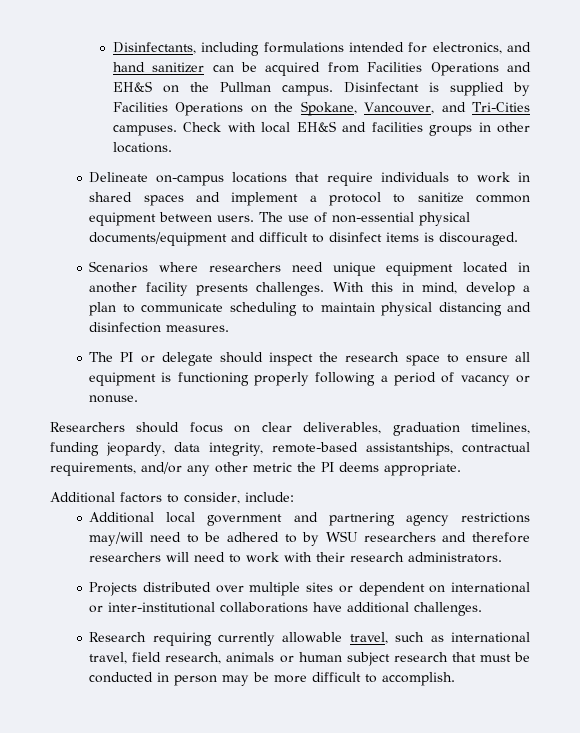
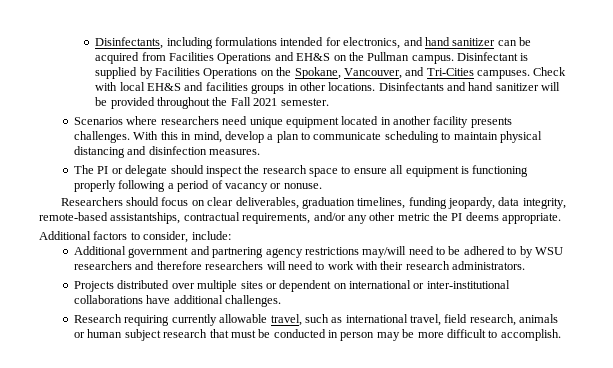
[89,172,530,186] [89,192,530,206] [89,212,471,226] [89,232,519,246] // Delineate on-campus locations that require individuals to work in shared spaces and implement a protocol to sanitize common equipment between users. The use of non-essential physical documents/equipment and difficult to disinfect items is discouraged. -> [378,82,561,91] [95,97,329,109] Disinfectants and hand sanitizer will be provided throughout the Fall 2021 semester.
[166,512,196,523] local -> (127, 250) none

